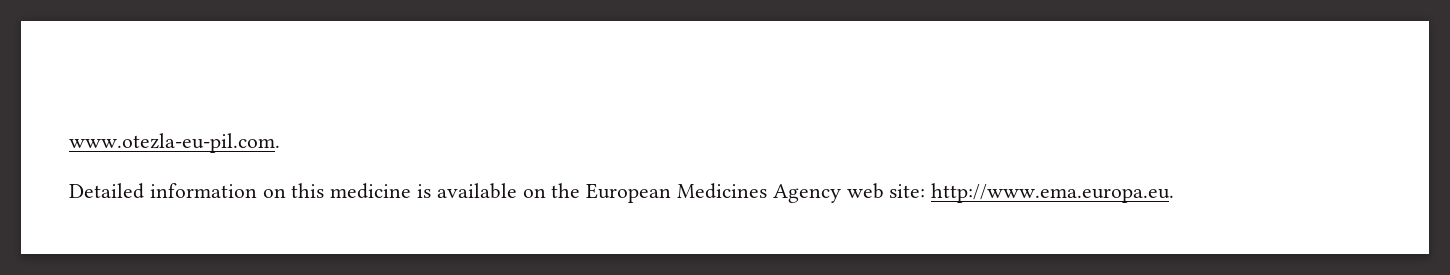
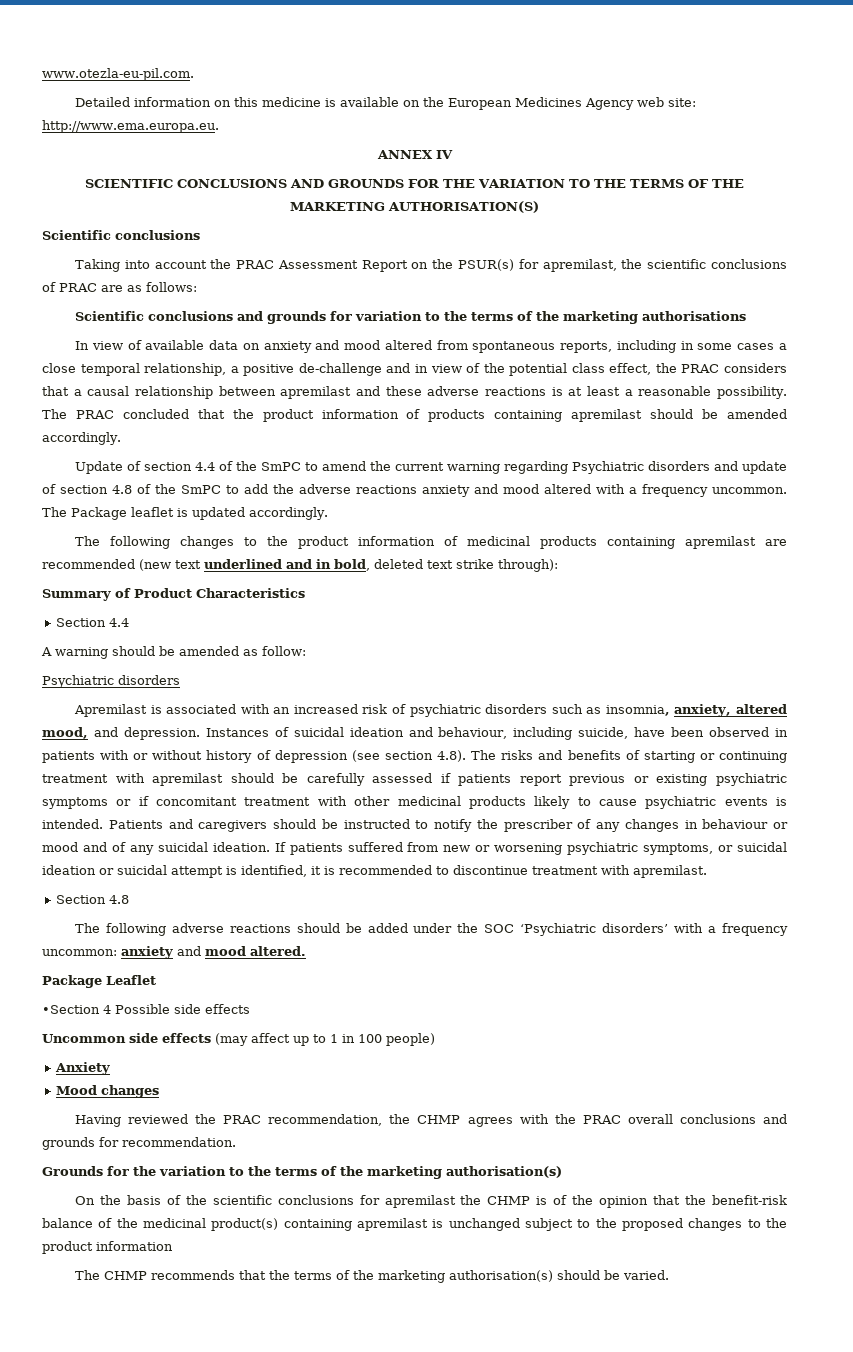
(1175, 193) none -> [376,150,453,159] [85,179,744,188] [290,201,539,213] [42,230,200,240] [74,259,787,272] [42,282,197,292] [74,311,746,324] [74,340,788,353] [42,363,787,376] [42,386,788,399] [42,409,787,422] [42,432,121,445] [74,461,787,474] [42,484,787,497] [42,507,328,520] [74,536,787,549] [42,559,558,572] [42,588,305,601] [56,618,130,627] [41,646,306,659] [42,675,180,688] [73,704,787,717] [42,727,788,740] [42,750,788,763] [42,773,788,786] [42,796,787,809] [42,819,788,832] [42,842,787,855] [42,865,707,878] [56,895,130,904] [74,923,789,936] [42,946,306,959] [42,975,156,988] [42,1004,250,1014] [42,1033,435,1046] [55,1062,111,1075] [56,1085,160,1098] [74,1114,787,1127] [42,1137,236,1150] [42,1166,562,1179] [74,1195,787,1208] [42,1218,788,1231] [42,1241,173,1254] [74,1270,669,1283] // ANNEX IV // SCIENTIFIC CONCLUSIONS AND GROUNDS FOR THE VARIATION TO THE TERMS OF THE MARKETING AUTHORISATION(S) // Scientific conclusions // Taking into account the PRAC Assessment Report on the PSUR(s) for apremilast, the scientific conclusions of PRAC are as follows: // Scientific conclusions and grounds for variation to the terms of the marketing authorisations // In view of available data on anxiety and mood altered from spontaneous reports, including in some cases a close temporal relationship, a positive de-challenge and in view of the potential class effect, the PRAC considers that a causal relationship between apremilast and these adverse reactions is at least a reasonable possibility. The PRAC concluded that the product information of products containing apremilast should be amended accordingly. // Update of section 4.4 of the SmPC to amend the current warning regarding Psychiatric disorders and update of section 4.8 of the SmPC to add the adverse reactions anxiety and mood altered with a frequency uncommon. The Package leaflet is updated accordingly. // The following changes to the product information of medicinal products containing apremilast are recommended (new text underlined and in bold, deleted text strike through): // Summary of Product Characteristics // Section 4.4 // A warning should be amended as follow: // Psychiatric disorders // Apremilast is associated with an increased risk of psychiatric disorders such as insomnia, anxiety, altered mood, and depression. Instances of suicidal ideation and behaviour, including suicide, have been observed in patients with or without history of depression (see section 4.8). The risks and benefits of starting or continuing treatment with apremilast should be carefully assessed if patients report previous or existing psychiatric symptoms or if concomitant treatment with other medicinal products likely to cause psychiatric events is intended. Patients and caregivers should be instructed to notify the prescriber of any changes in behaviour or mood and of any suicidal ideation. If patients suffered from new or worsening psychiatric symptoms, or suicidal ideation or suicidal attempt is identified, it is recommended to discontinue treatment with apremilast. // Section 4.8 // The following adverse reactions should be added under the SOC ‘Psychiatric disorders’ with a frequency uncommon: anxiety and mood altered. // Package Leaflet // •Section 4 Possible side effects // Uncommon side effects (may affect up to 1 in 100 people) // Anxiety // Mood changes // Having reviewed the PRAC recommendation, the CHMP agrees with the PRAC overall conclusions and grounds for recommendation. // Grounds for the variation to the terms of the marketing authorisation(s) // On the basis of the scientific conclusions for apremilast the CHMP is of the opinion that the benefit-risk balance of the medicinal product(s) containing apremilast is unchanged subject to the proposed changes to the product information // The CHMP recommends that the terms of the marketing authorisation(s) should be varied.

